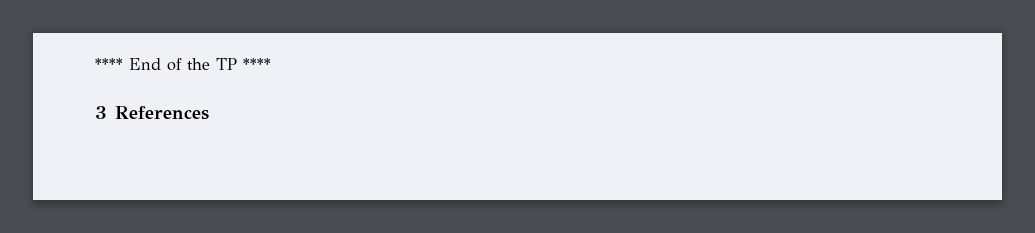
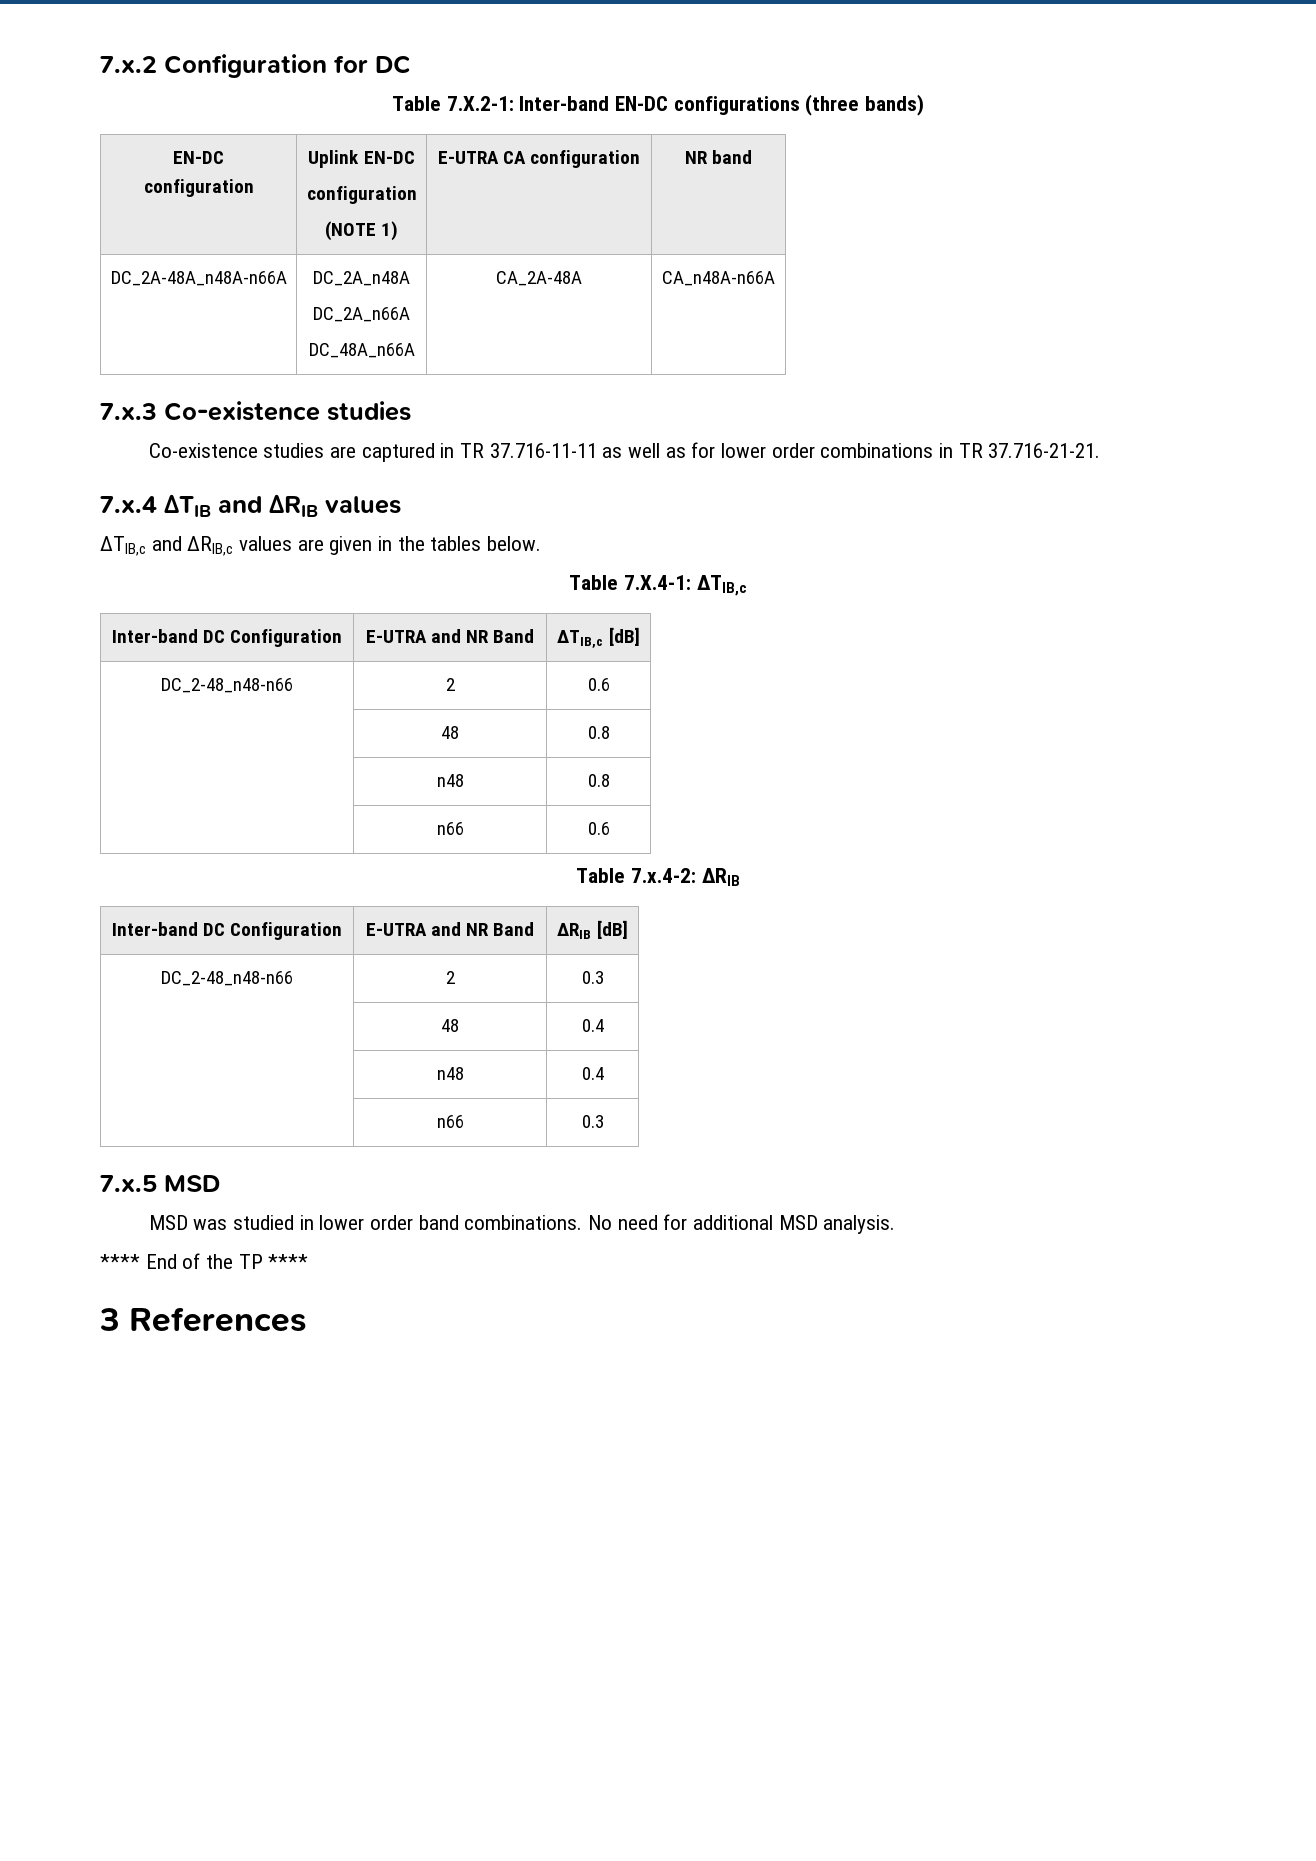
(95, 64) none -> [100,54,411,78] [391,94,925,116] [173,151,224,164] [143,179,254,197] [308,150,415,168] [306,186,417,204] [324,221,399,241] [437,150,641,168] [684,150,753,164] [110,271,287,286] [313,271,410,286] [313,307,410,322] [308,343,415,358] [496,271,582,286] [662,271,775,286] [100,401,411,421] [148,442,1101,462] [100,494,401,517] [100,536,542,556] [569,575,747,596] [111,629,343,647] [365,629,535,643] [557,627,640,648] [161,678,293,693] [445,678,455,691] [587,678,610,691] [441,726,459,739] [587,726,610,739] [436,774,464,787] [587,774,610,787] [436,822,464,835] [587,822,610,835] [576,868,740,886] [111,922,343,940] [365,922,535,936] [557,920,628,939] [161,971,293,986] [445,971,455,984] [581,971,604,984] [441,1019,459,1032] [581,1019,604,1032] [436,1067,464,1080] [581,1067,604,1080] [436,1115,464,1128] [581,1115,604,1128] [100,1175,220,1192] [148,1214,896,1234] 7.x.2 Configuration for DC // Table 7.X.2-1: Inter-band EN-DC configurations (three bands) // EN-DC // configuration | Uplink EN-DC // configuration // (NOTE 1) | E-UTRA CA configuration | NR band // DC_2A-48A_n48A-n66A | DC_2A_n48A // DC_2A_n66A // DC_48A_n66A | CA_2A-48A | CA_n48A-n66A // 7.x.3 Co-existence studies // Co-existence studies are captured in TR 37.716-11-11 as well as for lower order combinations in TR 37.716-21-21. // 7.x.4 ∆TIB and ∆RIB values // ΔTIB,c and ΔRIB,c values are given in the tables below. // Table 7.X.4-1: ΔTIB,c // Inter-band DC Configuration | E-UTRA and NR Band | ΔTIB,c [dB] // DC_2-48_n48-n66 | 2 | 0.6 // | 48 | 0.8 // | n48 | 0.8 // | n66 | 0.6 // Table 7.x.4-2: ΔRIB // Inter-band DC Configuration | E-UTRA and NR Band | ΔRIB [dB] // DC_2-48_n48-n66 | 2 | 0.3 // | 48 | 0.4 // | n48 | 0.4 // | n66 | 0.3 // 7.x.5 MSD // MSD was studied in lower order band combinations. No need for additional MSD analysis. //

